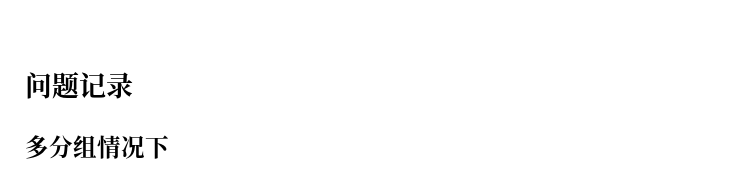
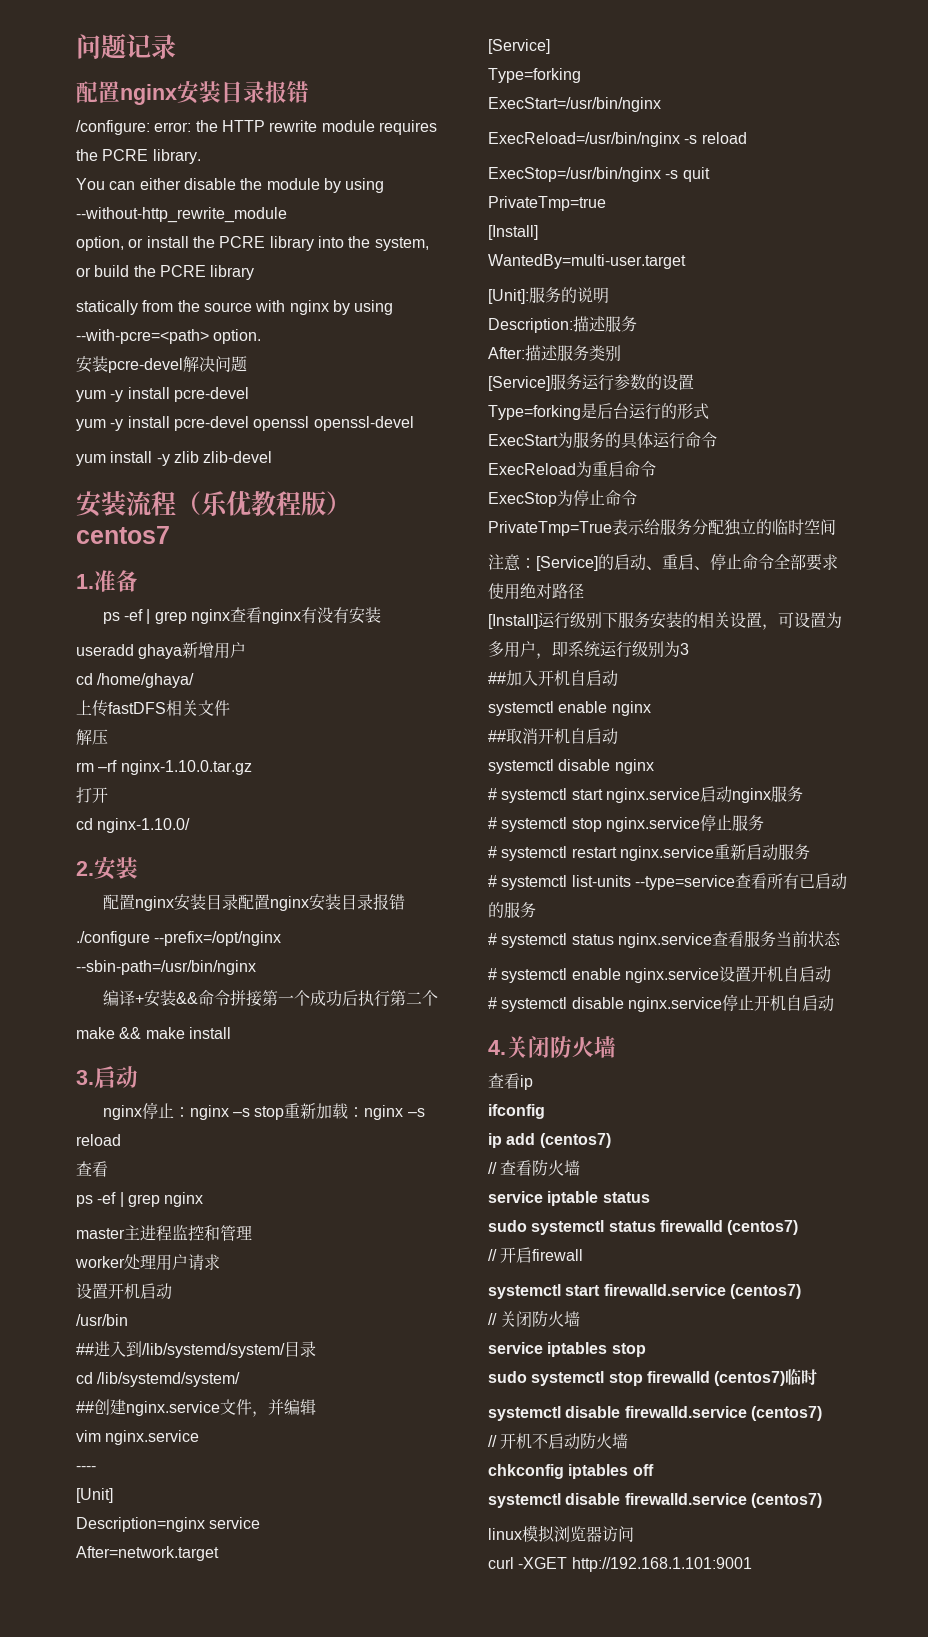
[25,135,169,159] 多分组情况下 -> [76,81,309,105] [76,120,437,135] [76,149,201,164] [76,178,385,193] [76,207,287,223] [76,236,429,251] [76,265,255,280] [76,300,394,315] [76,329,262,344] [76,356,247,373] [76,387,249,402] [76,416,414,431] [76,451,273,466] [76,490,351,517] [76,526,170,544] [76,570,138,592] [102,607,381,624] [76,642,247,659] [76,673,195,688] [76,700,230,717] [76,729,108,745] [76,760,252,775] [76,787,108,803] [76,818,191,833] [76,857,138,880] [102,893,405,911] [76,931,282,946] [76,960,256,975] [102,990,438,1007] [76,1027,231,1039] [76,1066,138,1088] [102,1102,425,1120] [76,1134,121,1146] [76,1161,108,1177] [76,1192,204,1207] [76,1224,252,1241] [75,1254,220,1271] [76,1283,172,1300] [76,1314,128,1326] [76,1341,316,1358] [76,1372,241,1387] [76,1399,316,1417] [76,1430,200,1445] [76,1466,96,1471] [76,1488,113,1503] [76,1517,261,1532] [76,1546,219,1561] [488,39,550,54] [488,68,581,83] [488,97,661,112] [488,132,747,147] [488,167,710,182] [488,196,606,211] [488,225,538,240] [488,254,686,269] [488,287,609,304] [488,316,637,333] [488,345,621,361] [488,374,694,391] [488,403,709,420] [488,432,717,449] [488,461,656,477] [488,489,637,507] [488,519,836,536] [488,553,838,571] [488,583,584,600] [488,612,842,630] [488,641,689,659] [488,670,618,687] [488,701,651,716] [488,728,618,745] [488,759,654,774] [488,786,803,803] [488,814,764,832] [488,844,810,861] [488,873,847,890] [488,902,536,918] [488,931,841,948] [488,966,831,983] [488,994,834,1012] [488,1036,616,1058] [488,1073,533,1090] [488,1104,545,1119] [488,1133,611,1148] [488,1159,581,1176] [488,1191,650,1206] [488,1220,799,1235] [488,1247,584,1263] [488,1284,801,1299] [488,1310,581,1327] [488,1342,646,1357] [488,1368,818,1386] [488,1406,822,1421] [488,1432,629,1450] [488,1464,654,1479] [488,1493,822,1508] [488,1525,634,1543] [488,1557,752,1572] 配置nginx安装目录报错 // /configure: error: the HTTP rewrite module requires the PCRE library. // You can either disable the module by using --without-http_rewrite_module // option, or install the PCRE library into the system, or build the PCRE library // statically from the source with nginx by using --with-pcre=<path> option. // 安装pcre-devel解决问题 // yum -y install pcre-devel // yum -y install pcre-devel openssl openssl-devel // yum install -y zlib zlib-devel // 安装流程（乐优教程版）centos7 // 1.准备 // ps -ef | grep nginx查看nginx有没有安装 // useradd ghaya新增用户 // cd /home/ghaya/ // 上传fastDFS相关文件 // 解压 // rm –rf nginx-1.10.0.tar.gz // 打开 // cd nginx-1.10.0/ // 2.安装 // 配置nginx安装目录配置nginx安装目录报错 // ./configure --prefix=/opt/nginx --sbin-path=/usr/bin/nginx // 编译+安装&&命令拼接第一个成功后执行第二个 // make && make install // 3.启动 // nginx停止：nginx –s stop重新加载：nginx –s reload // 查看 // ps -ef | grep nginx // master主进程监控和管理 // worker处理用户请求 // 设置开机启动 // /usr/bin // ##进入到/lib/systemd/system/目录 // cd /lib/systemd/system/ // ##创建nginx.service文件，并编辑 // vim nginx.service // ---- // [Unit] // Description=nginx service // After=network.target // [Service] // Type=forking // ExecStart=/usr/bin/nginx // ExecReload=/usr/bin/nginx -s reload // ExecStop=/usr/bin/nginx -s quit // PrivateTmp=true // [Install] // WantedBy=multi-user.target // [Unit]:服务的说明 // Description:描述服务 // After:描述服务类别 // [Service]服务运行参数的设置 // Type=forking是后台运行的形式 // ExecStart为服务的具体运行命令 // ExecReload为重启命令 // ExecStop为停止命令 // PrivateTmp=True表示给服务分配独立的临时空间 // 注意：[Service]的启动、重启、停止命令全部要求使用绝对路径 // [Install]运行级别下服务安装的相关设置，可设置为多用户，即系统运行级别为3 // ##加入开机自启动 // systemctl enable nginx // ##取消开机自启动 // systemctl disable nginx // # systemctl start nginx.service启动nginx服务 // # systemctl stop nginx.service停止服务 // # systemctl restart nginx.service重新启动服务 // # systemctl list-units --type=service查看所有已启动的服务 // # systemctl status nginx.service查看服务当前状态 // # systemctl enable nginx.service设置开机自启动 // # systemctl disable nginx.service停止开机自启动 // 4.关闭防火墙 // 查看ip // ifconfig // ip add (centos7) // // 查看防火墙 // service iptable status // sudo systemctl status firewalld (centos7) // // 开启firewall // systemctl start firewalld.service (centos7) // // 关闭防火墙 // service iptables stop // sudo systemctl stop firewalld (centos7)临时 // systemctl disable firewalld.service (centos7) // // 开机不启动防火墙 // chkconfig iptables off // systemctl disable firewalld.service (centos7) // linux模拟浏览器访问 // curl -XGET http://192.168.1.101:9001

